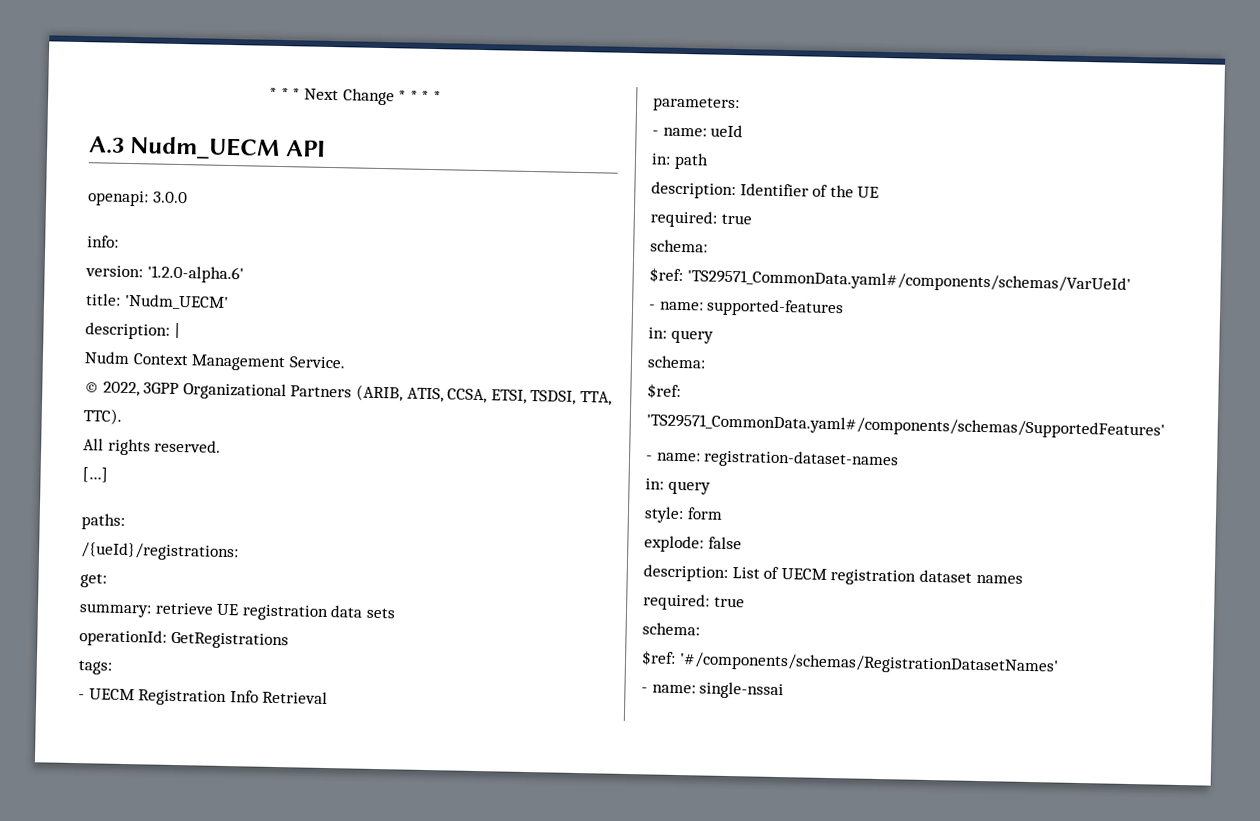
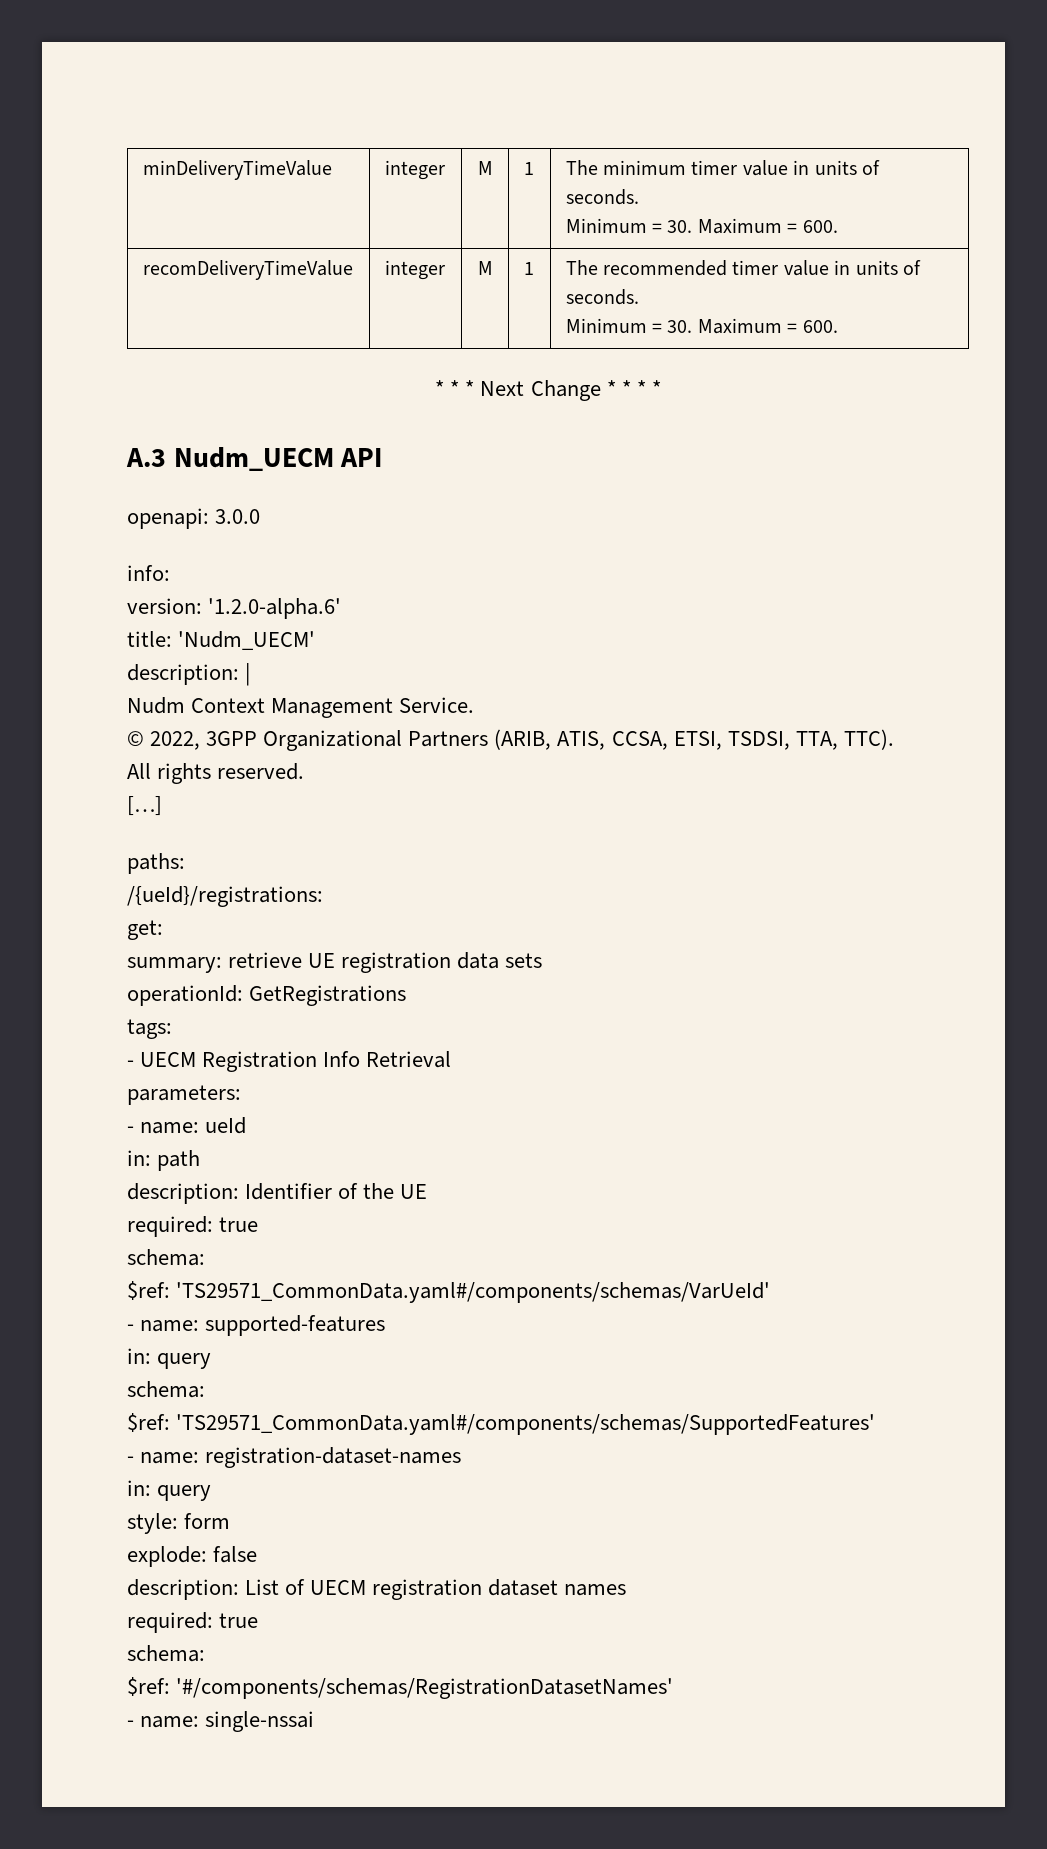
(269, 93) none -> [142,160,332,180] [384,160,445,180] [477,161,493,175] [523,162,534,175] [565,160,880,176] [565,189,639,205] [565,218,838,234] [142,260,353,280] [384,260,445,280] [477,261,493,275] [523,262,534,275] [565,260,921,276] [565,289,639,305] [565,318,838,334] minDeliveryTimeValue | integer | M | 1 | The minimum timer value in units of seconds. // Minimum = 30. Maximum = 600. // recomDeliveryTimeValue | integer | M | 1 | The recommended timer value in units of seconds. // Minimum = 30. Maximum = 600. //

